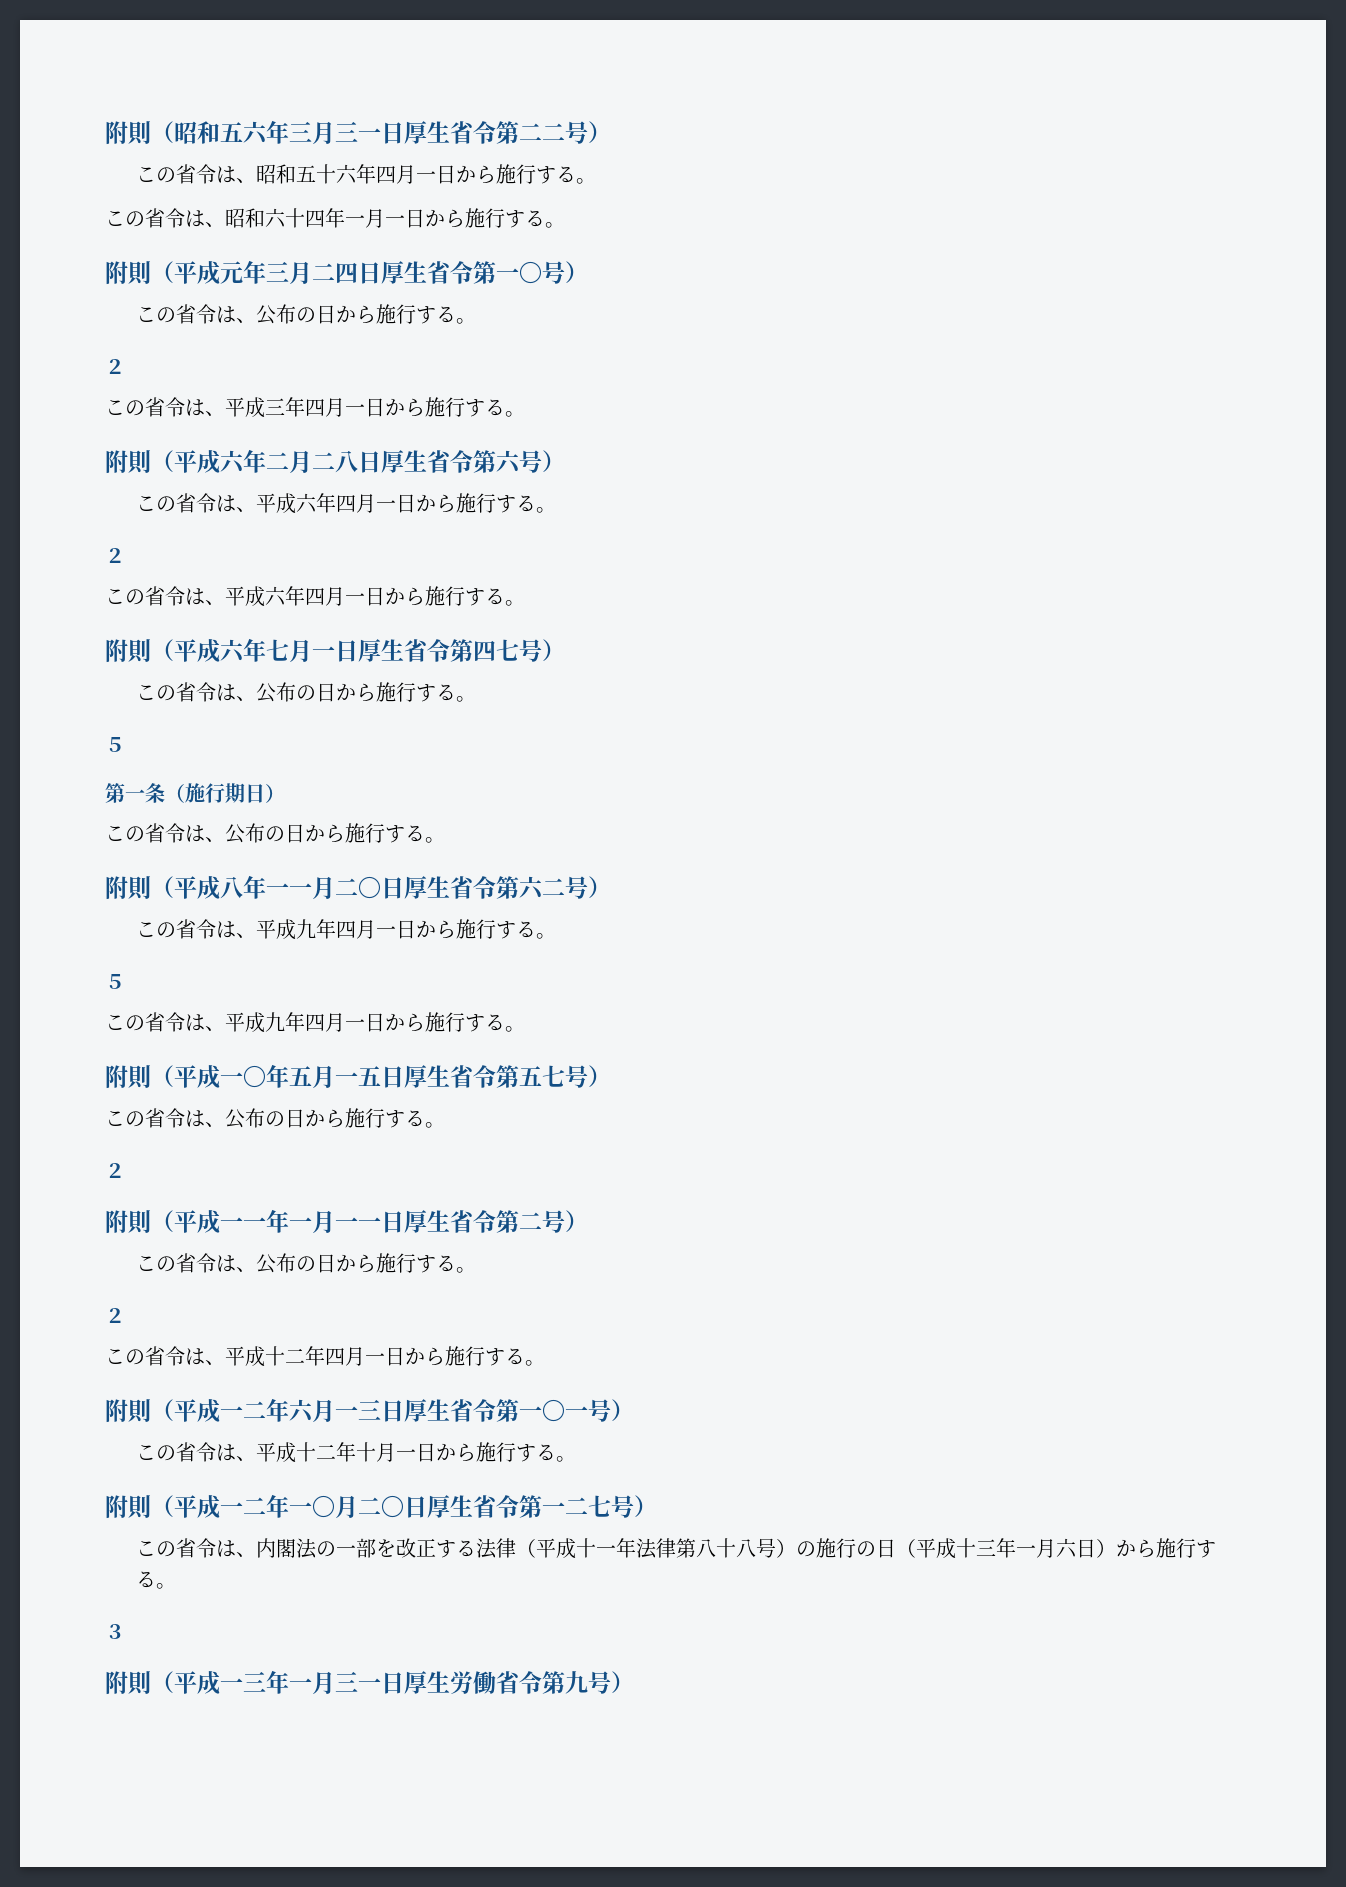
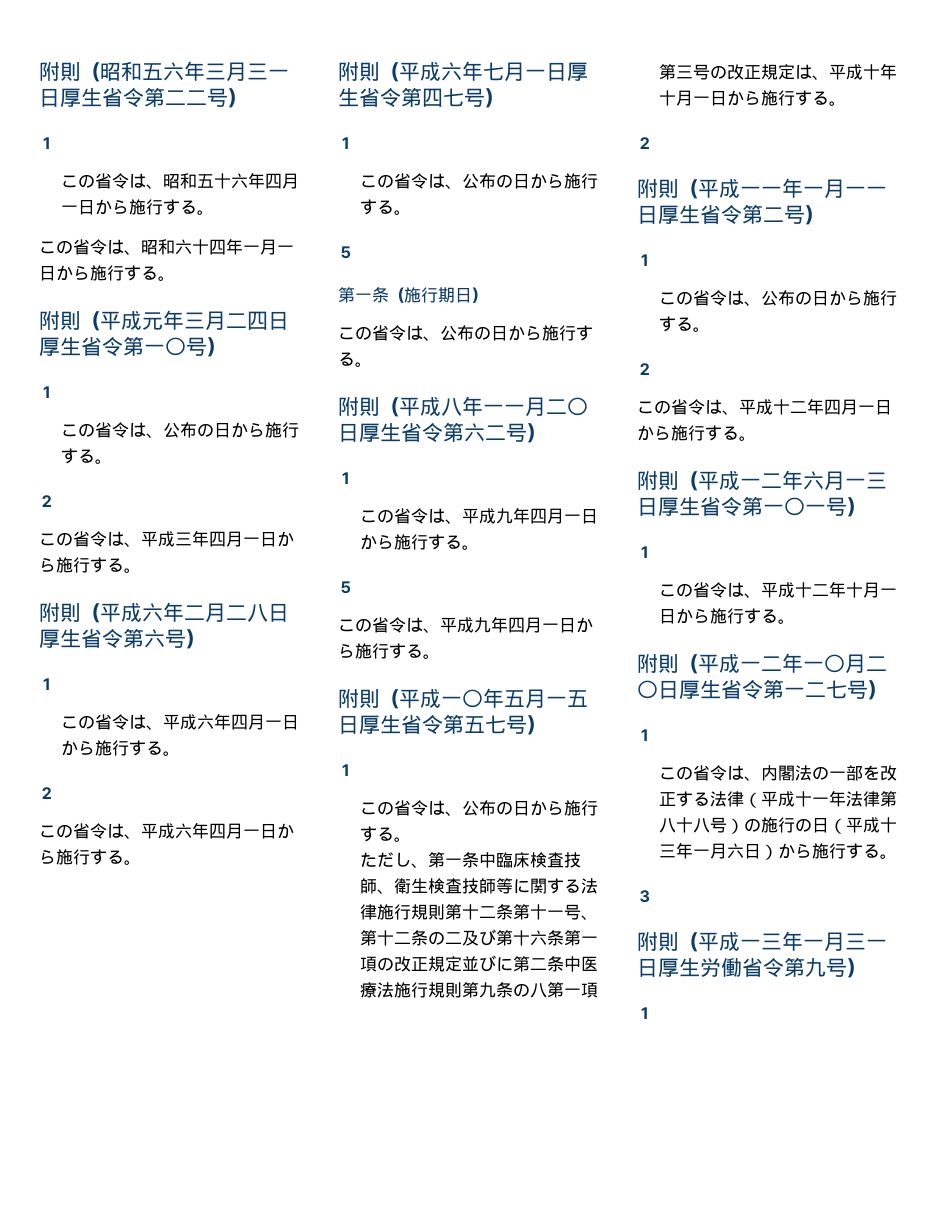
(611, 132) none -> [39,137,54,149] // １
(588, 272) none -> [39,386,54,398] // １
(565, 461) none -> [39,678,54,690] // １
(565, 650) none -> [338,137,353,149] // １
(611, 887) none -> [338,472,353,484] // １
[105,1108,445,1129] // この省令は、公布の日から施行する。 -> [338,764,353,776] [360,800,599,816] [360,826,412,842] [360,852,582,868] [360,878,599,894] [360,904,599,920] [360,929,599,946] [360,955,599,972] [360,982,599,998] [659,63,898,80] [659,90,847,106] // １ // この省令は、公布の日から施行する。 // ただし、第一条中臨床検査技師、衛生検査技師等に関する法律施行規則第十二条第十一号、第十二条の二及び第十六条第一項の改正規定並びに第二条中医療法施行規則第九条の八第一項第三号の改正規定は、平成十年十月一日から施行する。
(588, 1221) none -> [637,254,652,266] // １
(634, 1410) none -> [637,546,652,558] // １
(657, 1506) none -> [637,729,652,741] // １
(634, 1682) none -> [637,1007,652,1019] // １

